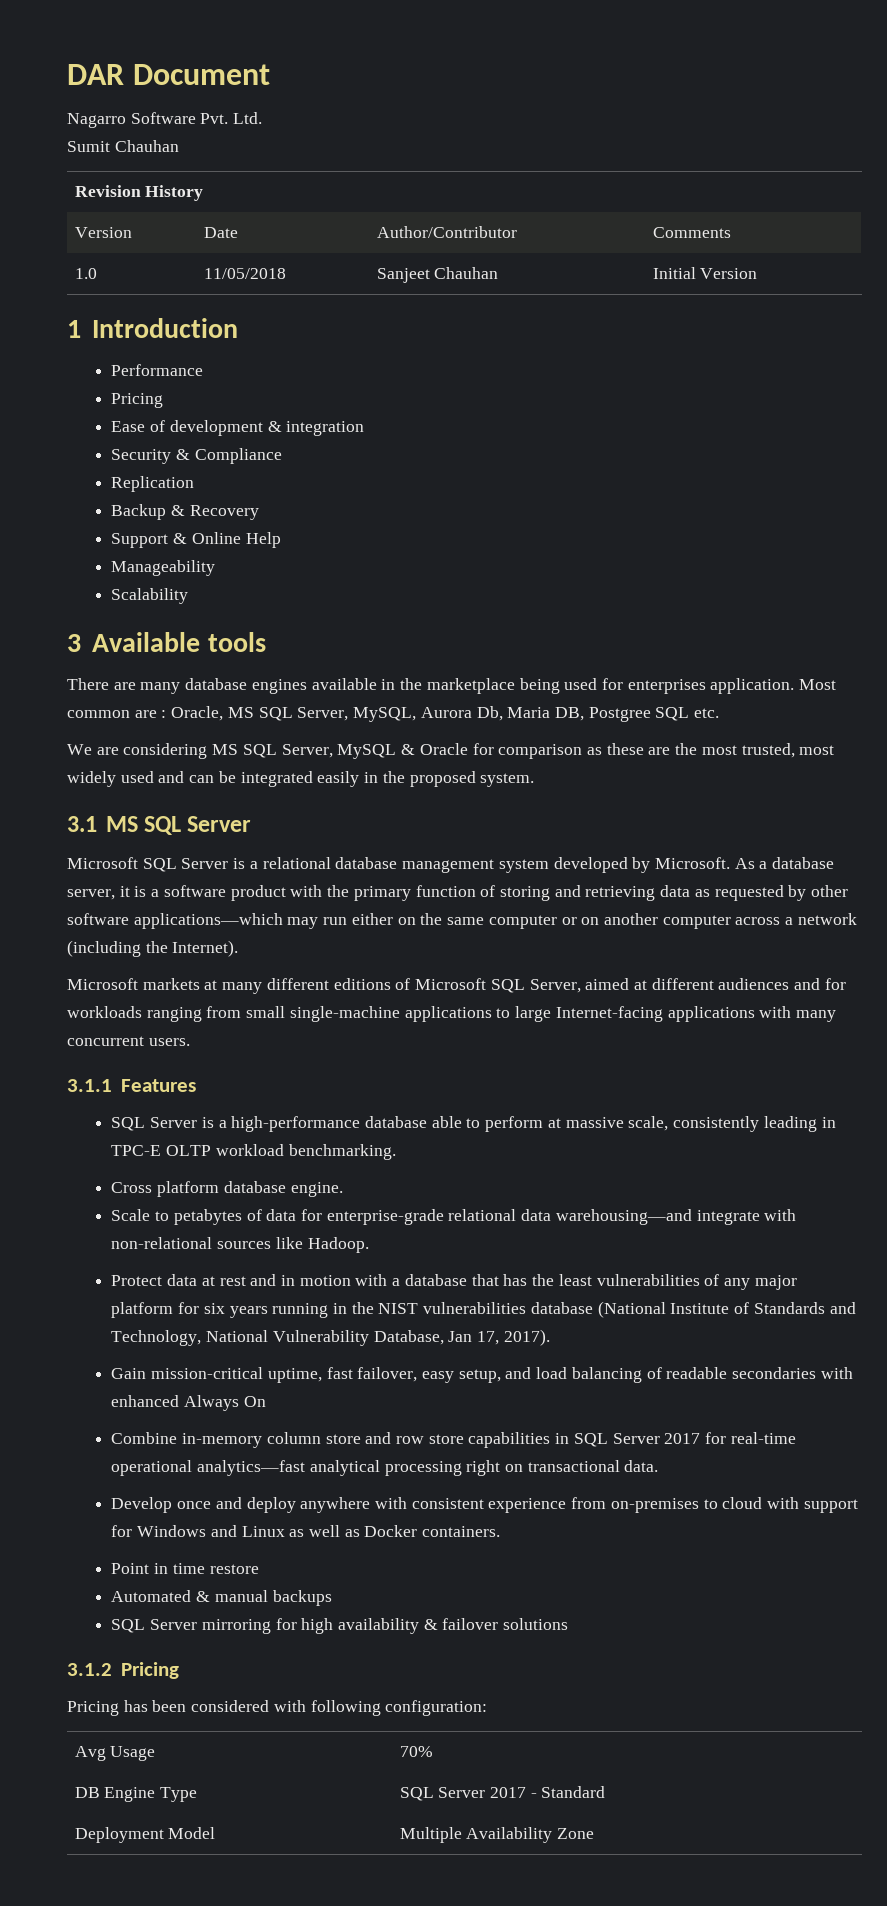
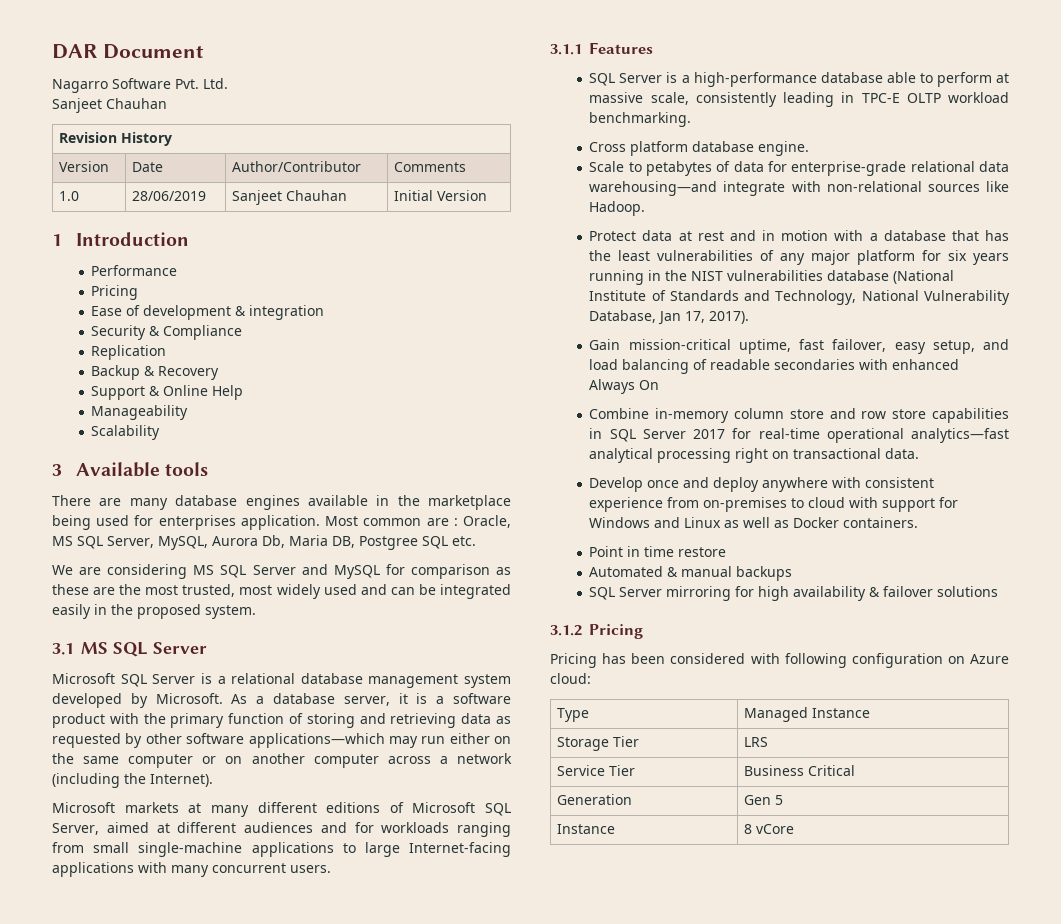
[67,141,110,152] Sumit -> [52,98,102,113] Sanjeet
[203,268,286,279] 11/05/2018 -> [132,191,207,201] 28/06/2019
[281,743,468,759] Server, MySQL & Oracle -> [252,564,380,579] Server and MySQL
[385,1700,488,1716] [74,1746,156,1761] [399,1746,433,1757] [74,1787,198,1802] [399,1786,606,1801] [74,1827,216,1843] [399,1827,595,1843] configuration: // Avg Usage | 70% // DB Engine Type | SQL Server 2017 - Standard // Deployment Model | Multiple Availability Zone -> [851,653,1009,668] [550,673,591,684] [557,708,590,722] [744,707,871,722] [557,736,640,751] [744,737,769,747] [557,765,636,776] [744,765,856,776] [557,794,633,805] [744,795,784,805] [557,824,616,834] [744,824,795,834] configuration on Azure cloud: // Type | Managed Instance // Storage Tier | LRS // Service Tier | Business Critical // Generation | Gen 5 // Instance | 8 vCore

